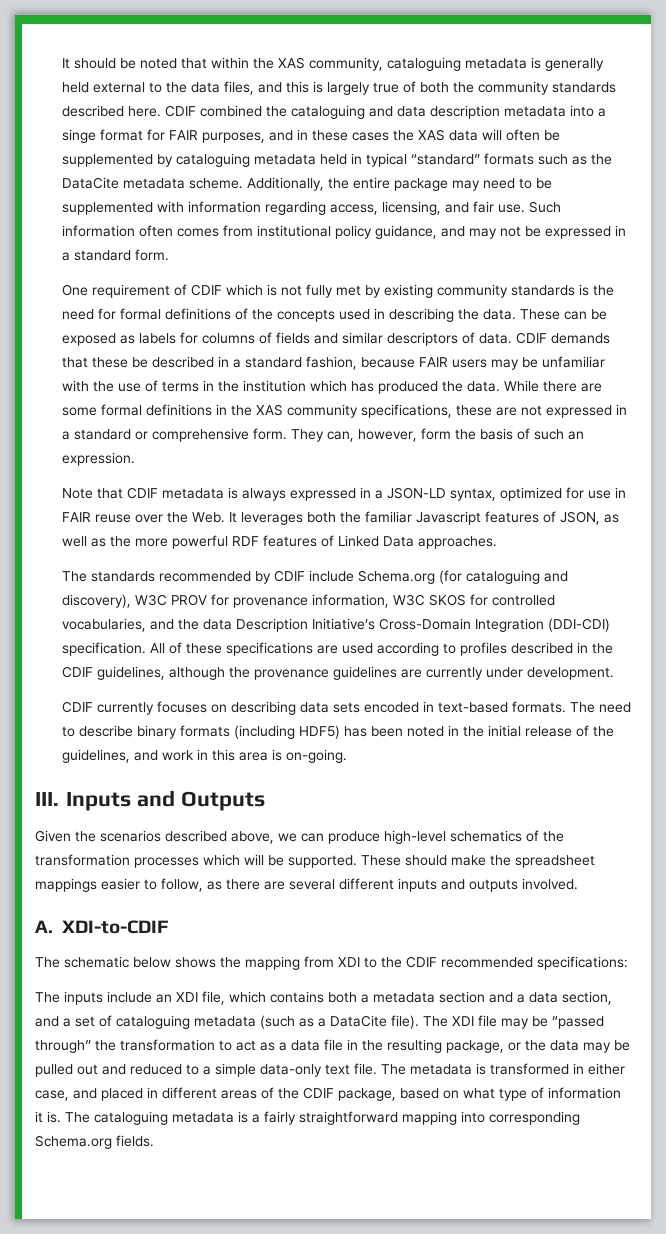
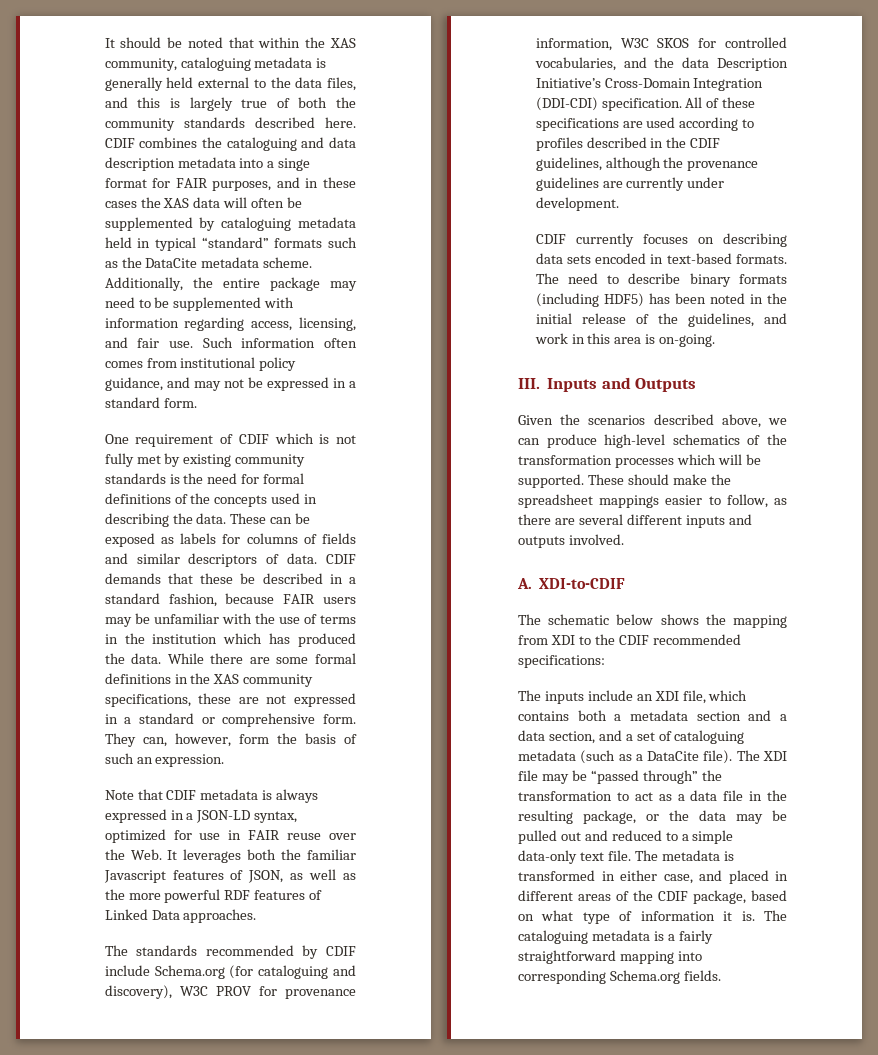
[199,105,262,117] combined -> [139,137,198,148] combines

